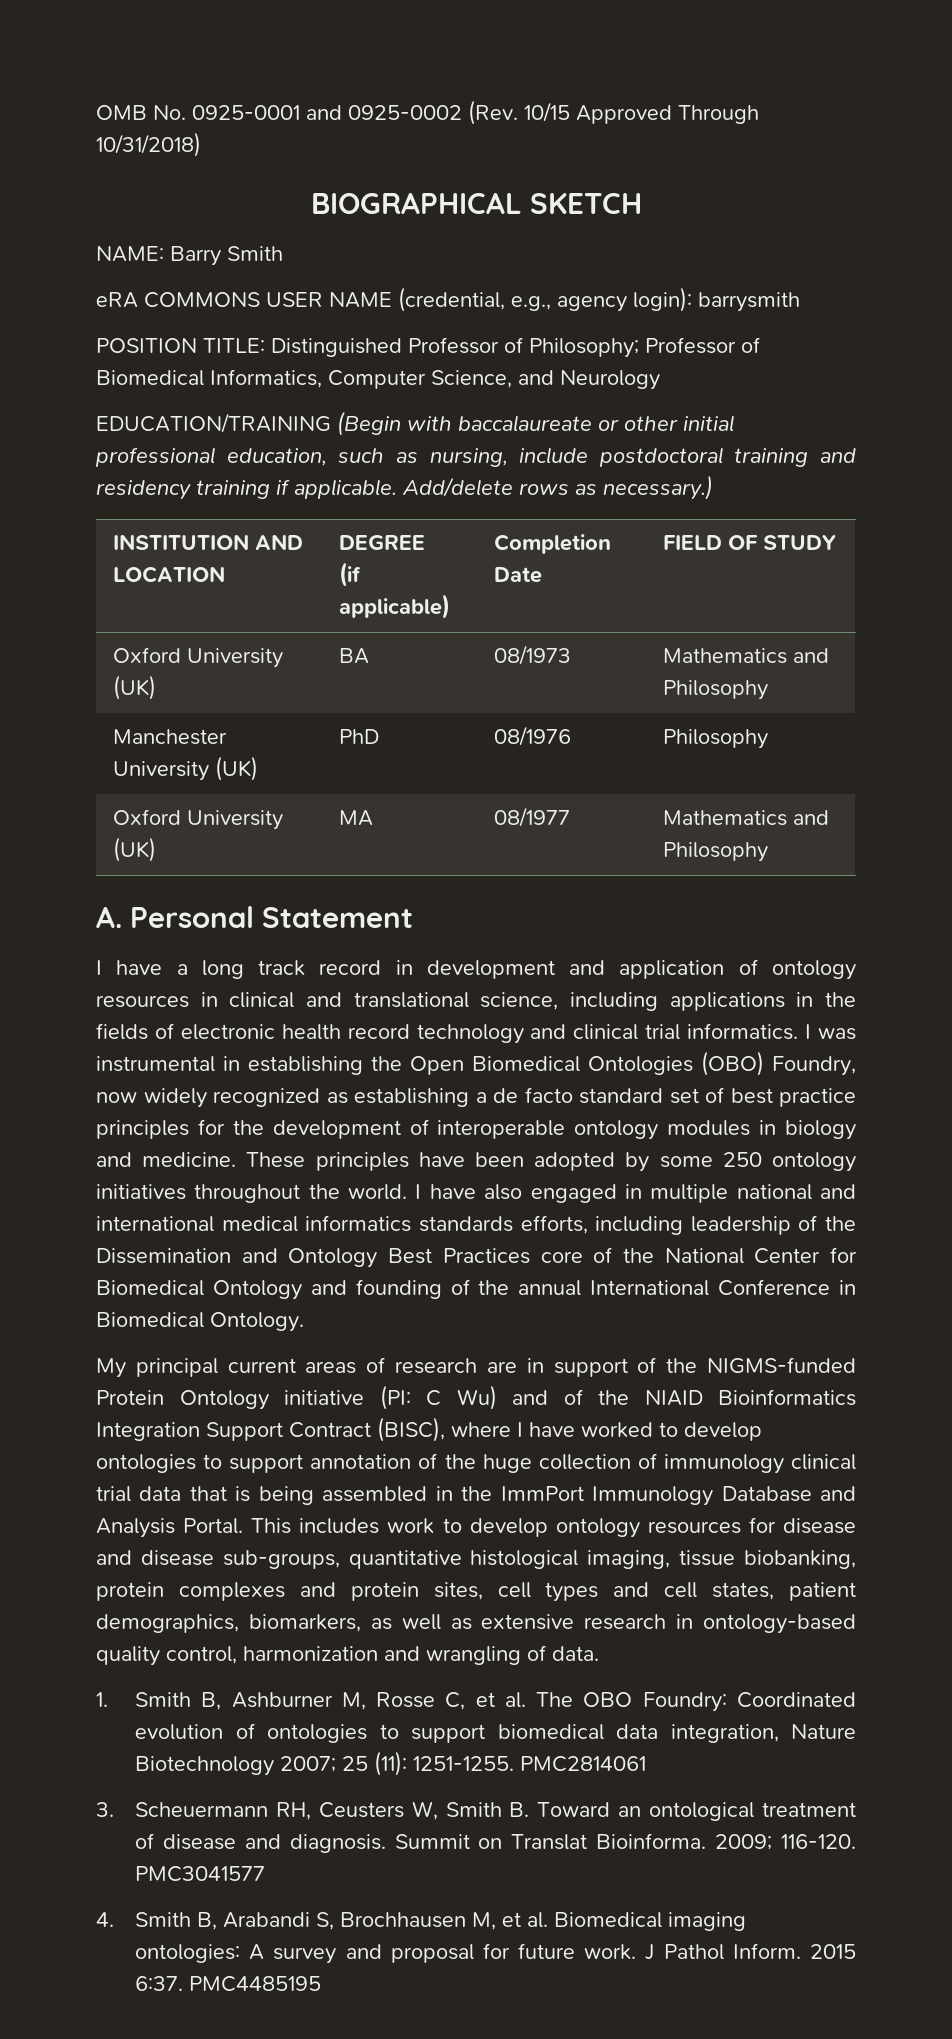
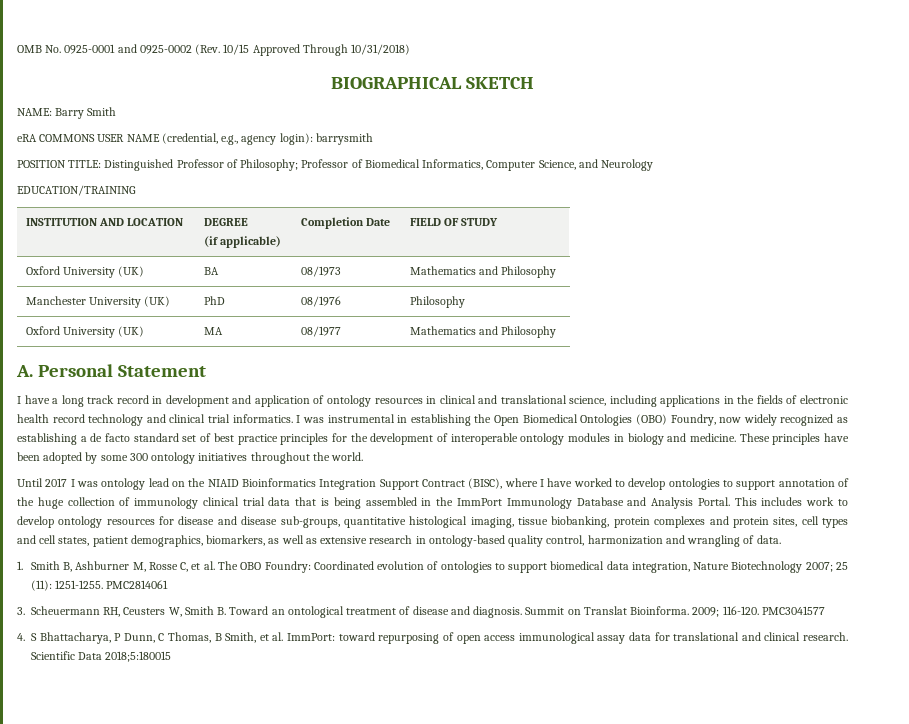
[337,411,734,436] [95,447,856,467] [96,475,713,500] (Begin with baccalaureate or other initial professional education, such as nursing, include postdoctoral training and residency training if applicable. Add/delete rows as necessary.) -> (136, 190) none
[722,1152,762,1167] 250 -> [129,453,148,461] 300
[415,1184,857,1203] [96,1215,856,1235] [96,1247,858,1268] [96,1279,857,1300] [96,1312,304,1332] [96,1357,857,1378] [96,1385,583,1410] I have also engaged in multiple national and international medical informatics standards efforts, including leadership of the Dissemination and Ontology Best Practices core of the National Center for Biomedical Ontology and founding of the annual International Conference in Biomedical Ontology. // My principal current areas of research are in support of the NIGMS-funded Protein Ontology initiative (PI: C Wu) and of -> [17,478,185,490] // Until 2017 I was ontology lead on
[135,1912,747,1931] [135,1943,856,1964] [135,1976,322,1992] Smith B, Arabandi S, Brochhausen M, et al. Biomedical imaging ontologies: A survey and proposal for future work. J Pathol Inform. 2015 6:37. PMC4485195 -> [31,632,848,644] [31,651,172,662] S Bhattacharya, P Dunn, C Thomas, B Smith, et al. ImmPort: toward repurposing of open access immunological assay data for translational and clinical research. Scientific Data 2018;5:180015

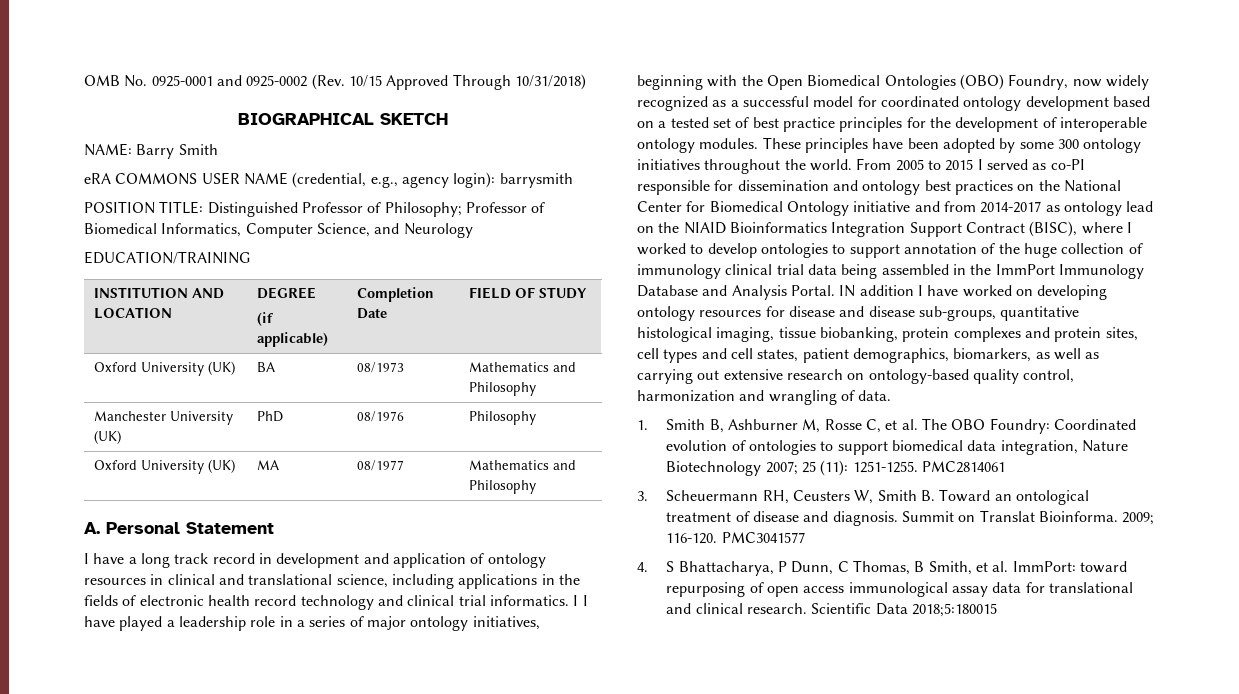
[302,414,471,426] was instrumental in establishing -> [582,595,588,606] [84,616,540,631] [637,75,738,90] I have played a leadership role in a series of major ontology initiatives, beginning with
[17,433,179,445] establishing a de facto standard -> [730,96,1150,111] [637,117,709,128] a successful model for coordinated ontology development based on a tested
[568,433,736,445] modules in biology and medicine. -> [699,138,759,149] modules.
[17,478,98,487] // Until 2017 I was -> [856,158,1085,171] [637,180,1121,195] [637,201,1060,216] From 2005 to 2015 I served as co-PI responsible for dissemination and ontology best practices on the National Center for Biomedical Ontology initiative and from 2014-2017 as
[547,478,573,487] have -> (1132, 227) none
[295,497,330,506] that is -> (837, 269) none
[734,497,848,506] [17,516,54,528] This includes work to develop -> [839,285,1108,300] IN addition I have worked on developing
(317, 541) none -> [637,369,720,384] carrying out
[415,536,426,544] in -> [847,373,865,380] on

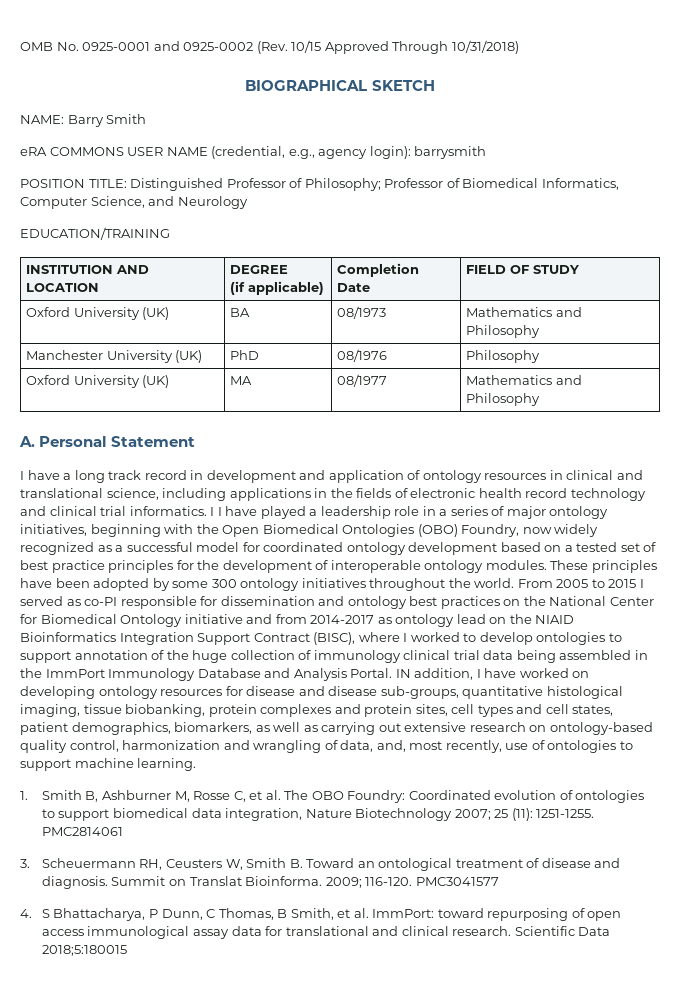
[859,285,914,296] addition -> [414,668,474,680] addition,
[858,390,892,401] data. -> [340,740,633,753] [20,758,197,771] data, and, most recently, use of ontologies to support machine learning.

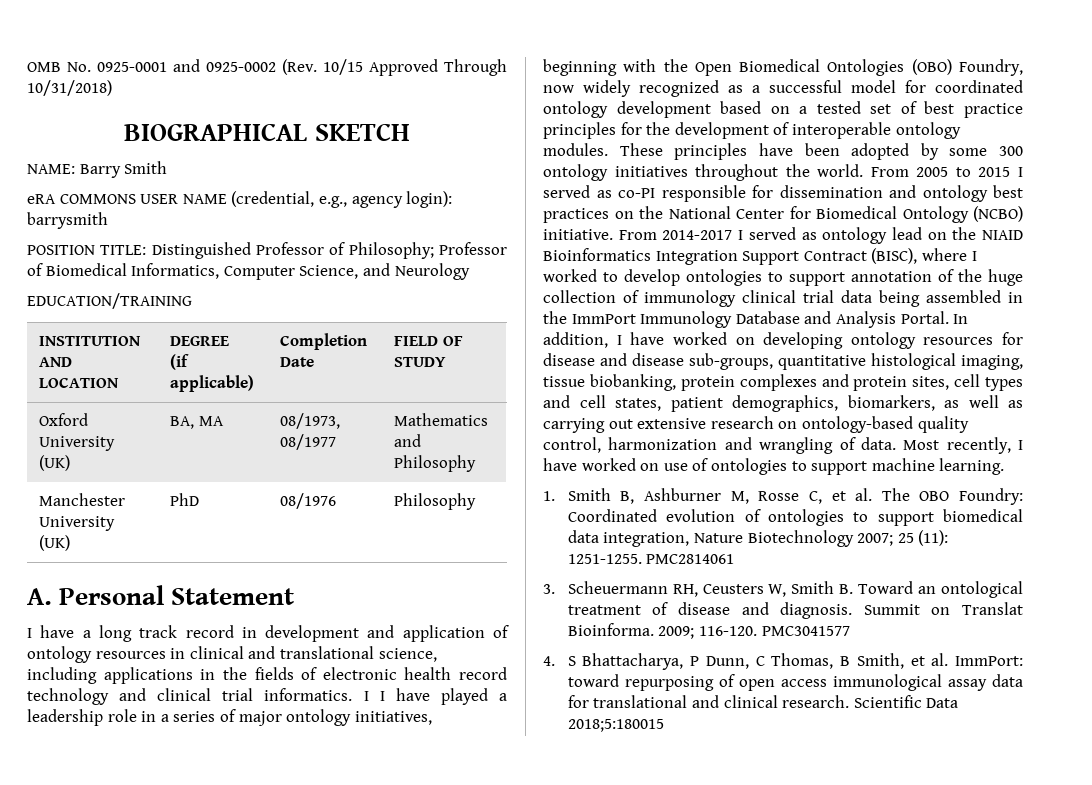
[230,308,251,317] [337,306,387,319] BA | 08/1973 -> [170,416,224,429] [280,413,341,429] [280,434,337,450] BA, MA | 08/1973, 08/1977
[26,375,170,388] [230,376,253,385] [337,374,388,387] [466,375,582,385] [466,393,541,406] // Oxford University (UK) | MA | 08/1977 | Mathematics and Philosophy -> (477, 501) none
[184,614,375,624] initiative and from 2014-2017 -> [973,206,1023,222] [543,227,796,240] (NCBO) initiative. From 2014-2017 I served
[395,669,411,678] IN -> [953,314,969,324] In
[340,740,502,753] data, and, most recently, -> [860,437,1023,454] [543,458,660,471] data. Most recently, I have worked on

